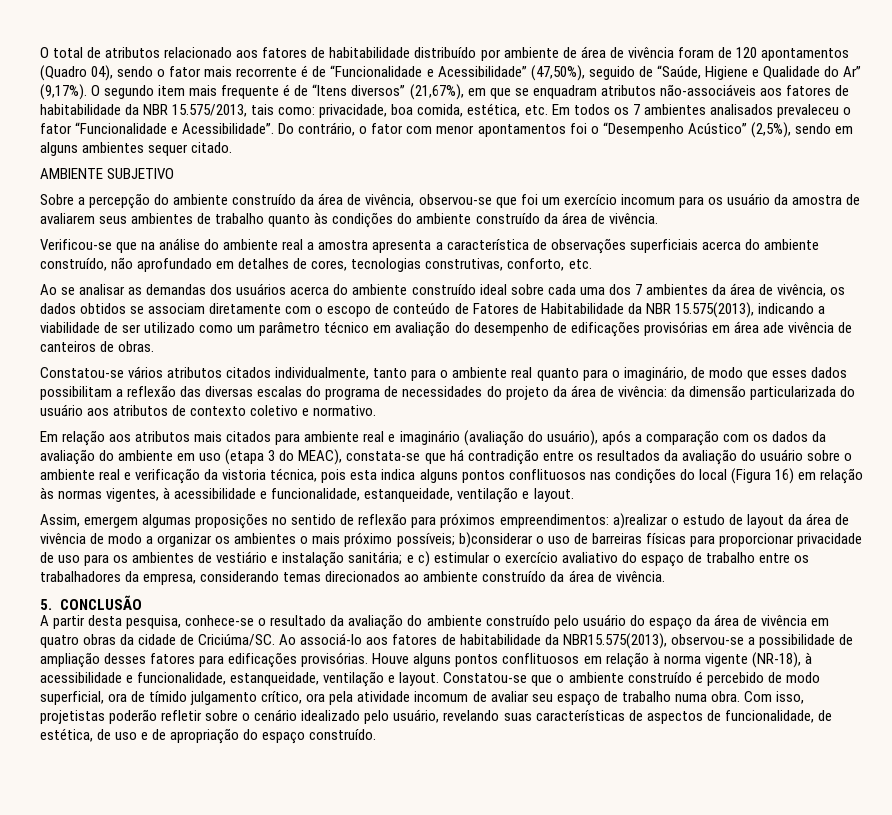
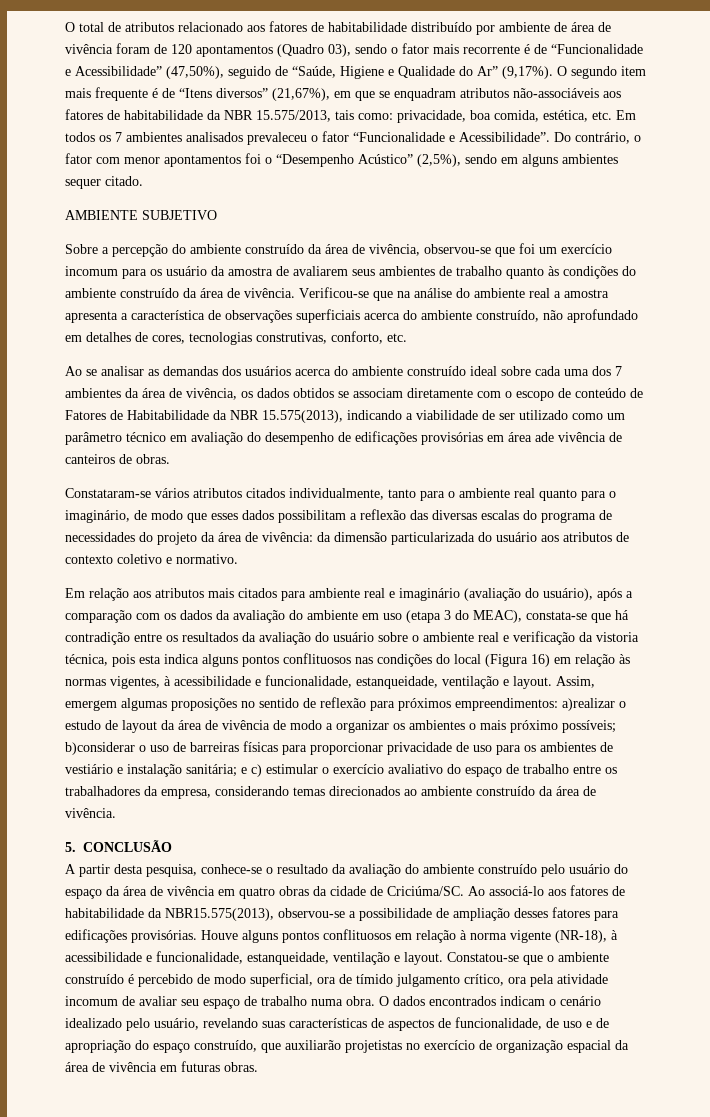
[91,65,114,81] 04), -> [328,44,351,57] 03),
(658, 218) // -> (295, 293) none
[40,367,124,378] Constatou-se -> [65,488,151,498] Constataram-se
(574, 495) // -> (552, 682) none
[743,691,804,704] [40,709,239,724] Com isso, projetistas poderão refletir sobre -> [379,996,545,1006] O dados encontrados indicam
[40,728,112,742] estética, de -> (559, 1023) none
[309,729,377,740] construído. -> [194,1040,629,1053] [65,1061,258,1072] construído, que auxiliarão projetistas no exercício de organização espacial da área de vivência em futuras obras.

